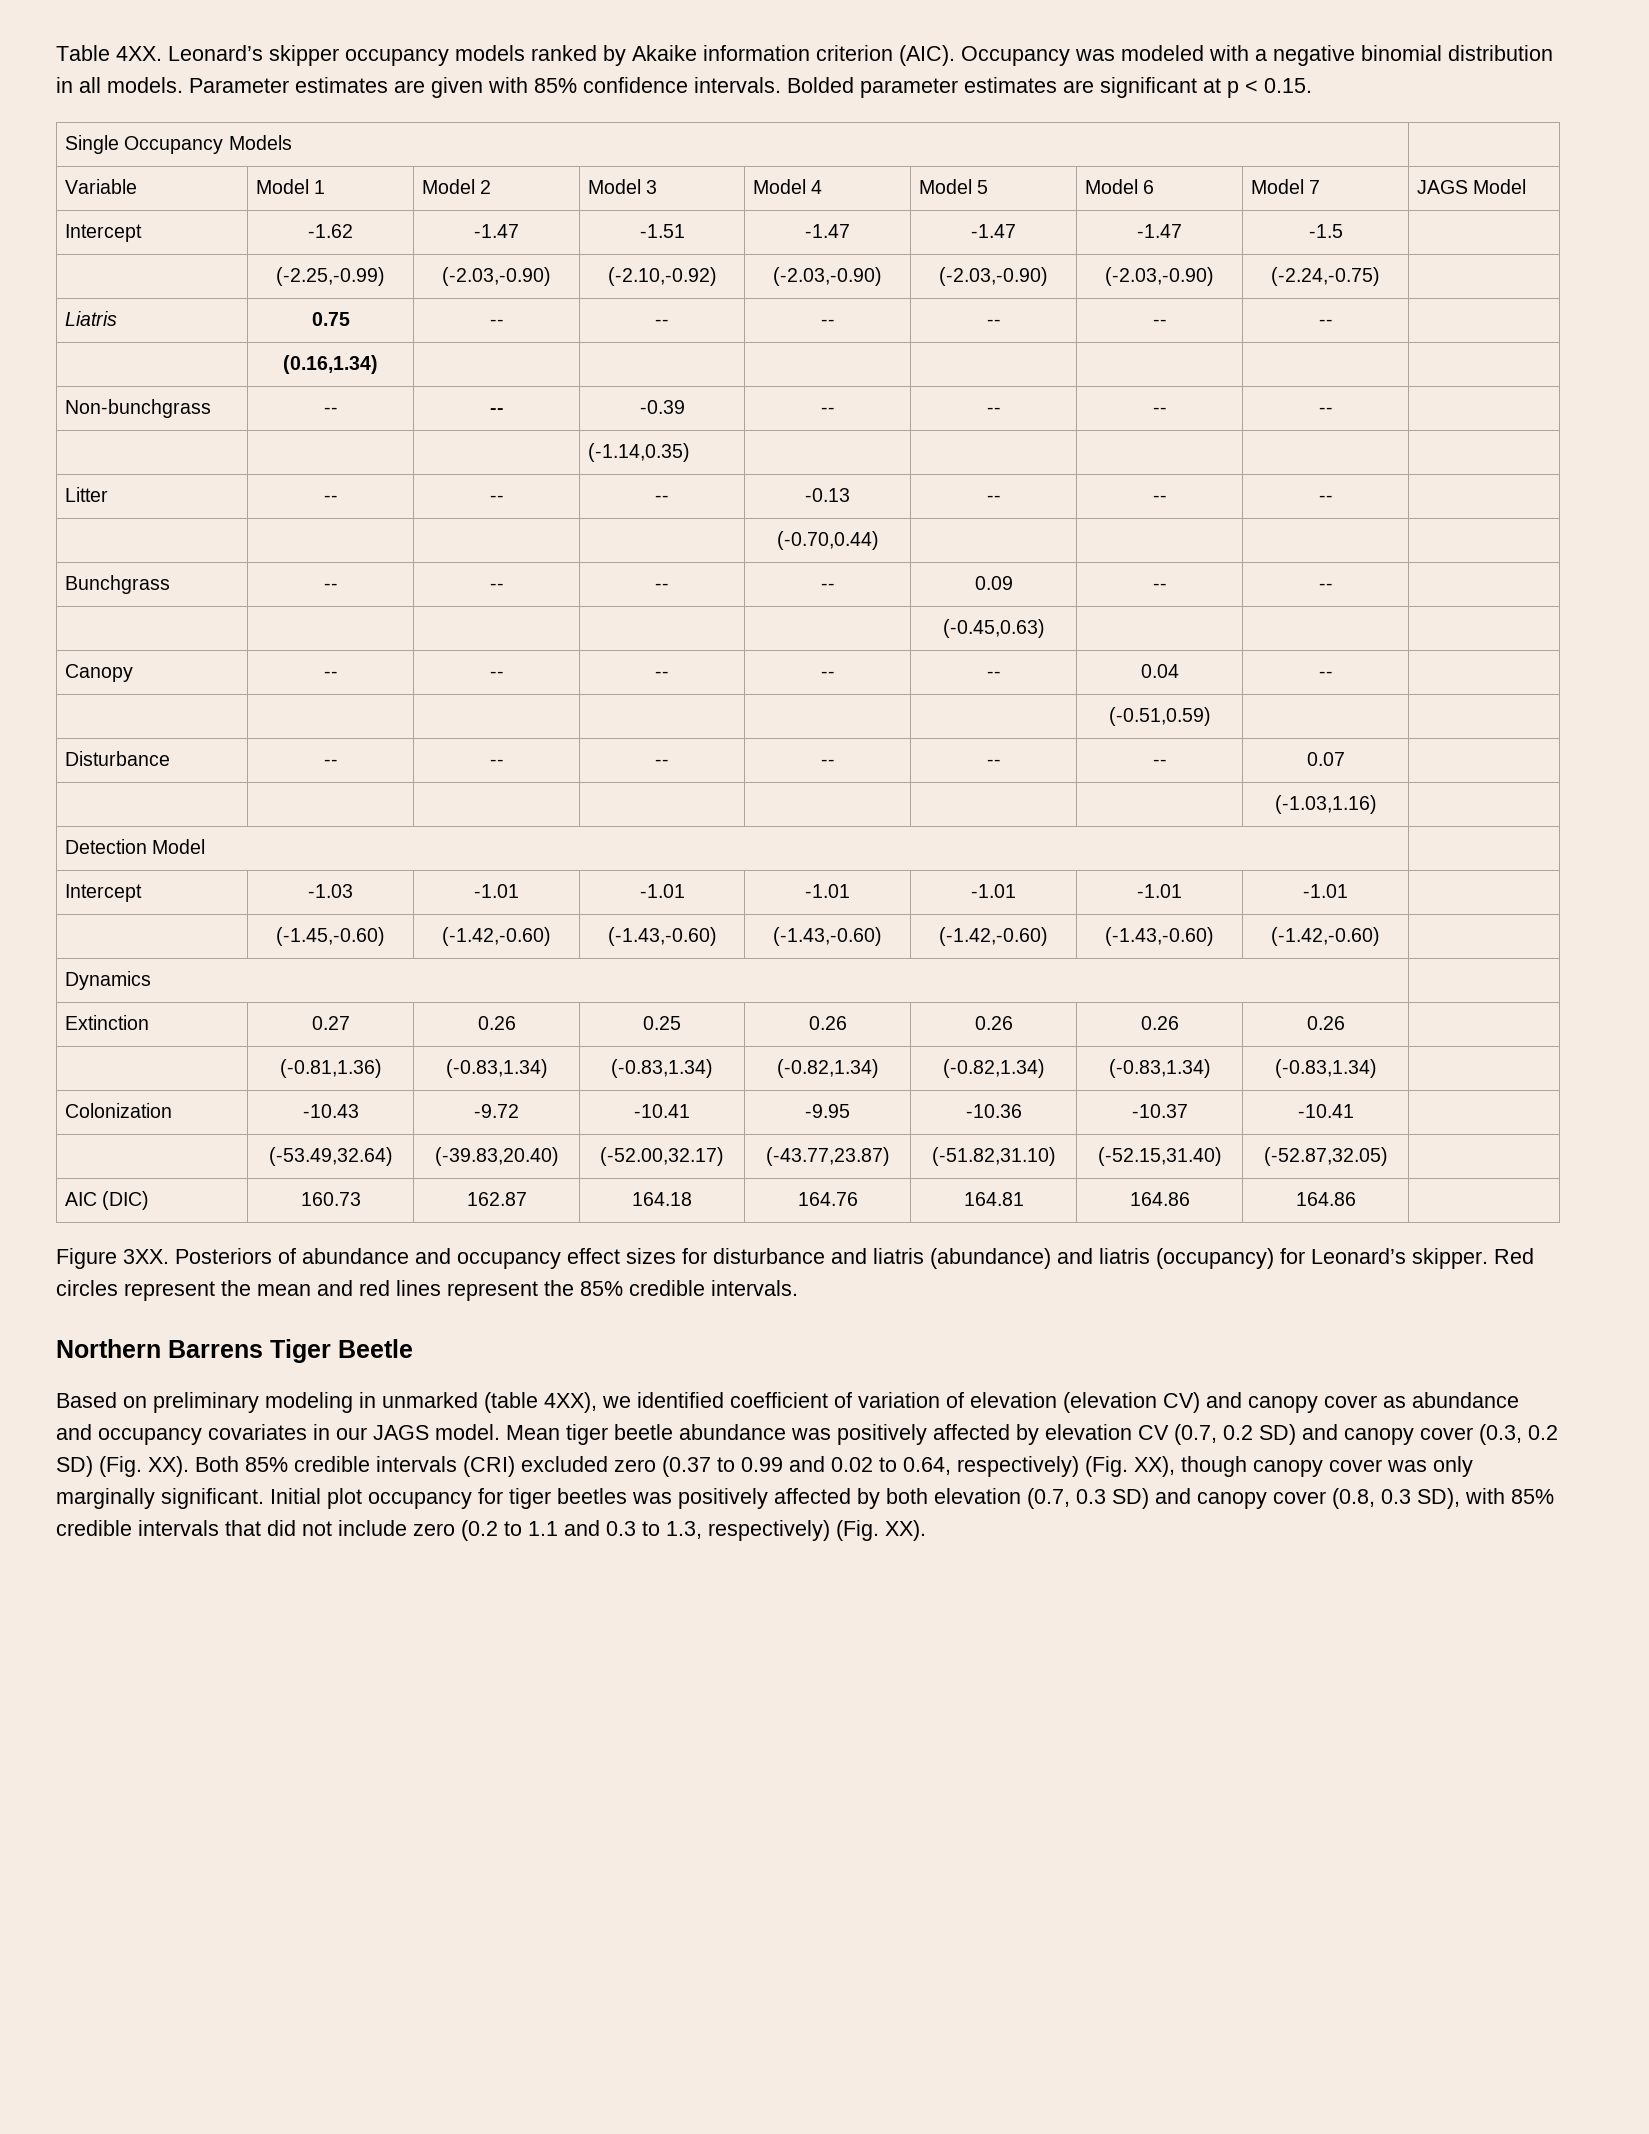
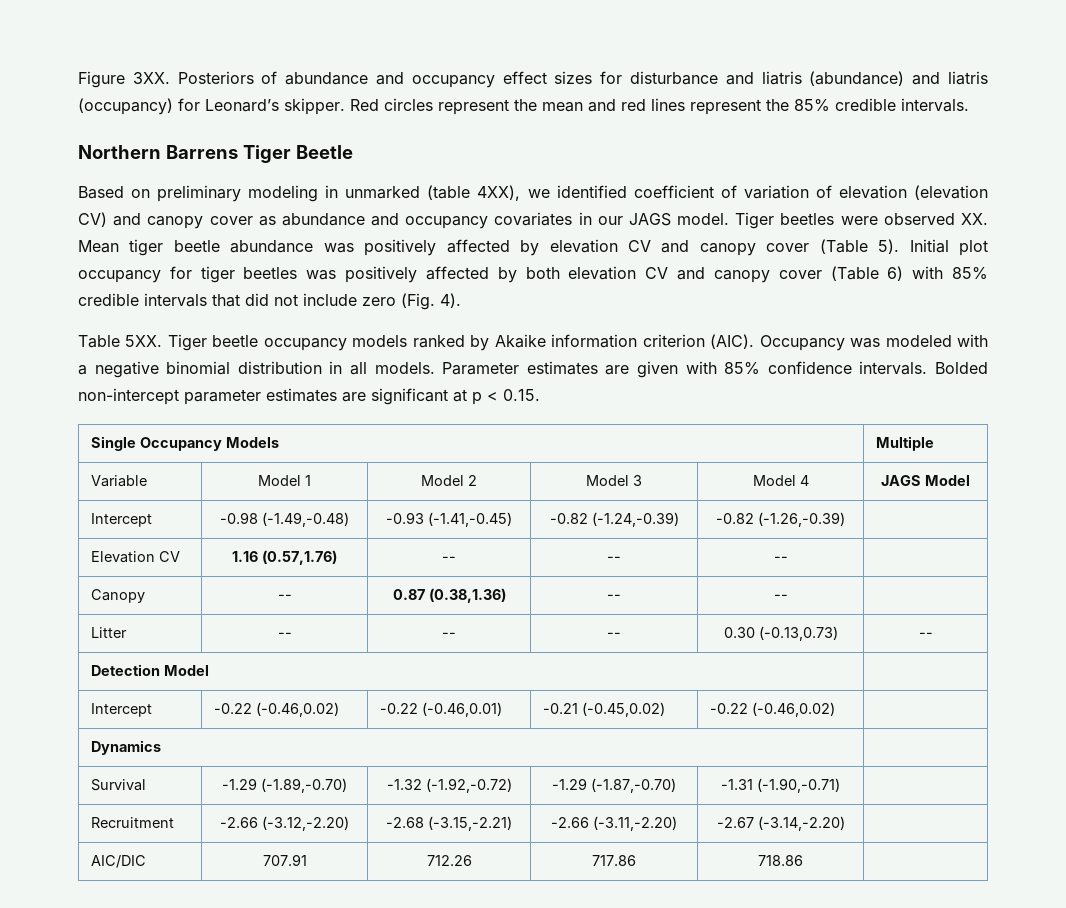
[56,45,1553,66] [56,77,1312,98] [65,135,292,154] [65,179,138,194] [256,179,326,194] [422,179,492,194] [588,179,658,194] [753,179,823,194] [919,179,989,194] [1085,179,1155,194] [1251,179,1321,194] [1417,179,1527,194] [65,224,143,242] [308,224,353,238] [474,224,519,238] [639,224,685,238] [805,224,850,238] [971,224,1016,238] [1137,224,1182,238] [1308,224,1343,238] [276,267,385,286] [442,267,551,286] [607,267,717,286] [773,267,882,286] [939,267,1048,286] [1105,267,1214,286] [1271,267,1380,286] [65,311,118,326] [311,312,350,326] [489,319,504,326] [655,319,669,326] [820,319,835,326] [986,319,1001,326] [1152,319,1167,326] [1318,319,1333,326] [283,355,378,374] [65,399,212,418] [323,407,338,414] [489,408,504,414] [639,400,685,414] [820,407,835,414] [986,407,1001,414] [1152,407,1167,414] [1318,407,1333,414] [588,443,691,462] [65,487,109,502] [323,495,338,502] [489,495,504,502] [655,495,669,502] [805,488,850,502] [986,495,1001,502] [1152,495,1167,502] [1318,495,1333,502] [776,531,879,550] [65,575,171,594] [323,583,338,590] [489,583,504,590] [655,583,669,590] [820,583,835,590] [974,576,1013,590] [1152,583,1167,590] [1318,583,1333,590] [942,619,1045,638] [65,664,134,682] [323,671,338,678] [489,671,504,678] [655,671,669,678] [820,671,835,678] [986,671,1001,678] [1140,664,1179,678] [1318,671,1333,678] [1108,707,1211,726] [65,751,171,766] [323,759,338,766] [489,759,504,766] [655,759,669,766] [820,759,835,766] [986,759,1001,766] [1152,759,1167,766] [1306,752,1345,766] [1274,795,1377,814] [65,839,206,854] [65,884,143,902] [308,884,353,898] [474,884,519,898] [639,884,685,898] [805,884,850,898] [971,884,1016,898] [1137,884,1182,898] [1303,884,1348,898] [276,927,385,946] [442,927,551,946] [607,927,717,946] [773,927,882,946] [939,927,1048,946] [1105,927,1214,946] [1271,927,1380,946] [65,971,152,990] [65,1015,150,1030] [311,1016,350,1030] [477,1016,516,1030] [643,1016,681,1030] [808,1016,847,1030] [974,1016,1013,1030] [1140,1016,1179,1030] [1306,1016,1345,1030] [279,1059,382,1078] [445,1059,548,1078] [611,1059,713,1078] [776,1059,879,1078] [942,1059,1045,1078] [1108,1059,1211,1078] [1274,1059,1377,1078] [65,1103,173,1118] [302,1104,359,1118] [474,1104,519,1118] [634,1104,690,1118] [805,1104,850,1118] [965,1104,1022,1118] [1131,1104,1188,1118] [1297,1104,1354,1118] [268,1147,393,1166] [434,1147,559,1166] [600,1147,724,1166] [765,1147,890,1166] [931,1147,1056,1166] [1097,1147,1222,1166] [1263,1147,1388,1166] [65,1191,150,1210] [300,1192,361,1206] [466,1192,527,1206] [632,1192,692,1206] [797,1192,858,1206] [963,1192,1024,1206] [1129,1192,1190,1206] [1295,1192,1356,1206] Table 4XX. Leonard’s skipper occupancy models ranked by Akaike information criterion (AIC). Occupancy was modeled with a negative binomial distribution in all models. Parameter estimates are given with 85% confidence intervals. Bolded parameter estimates are significant at p < 0.15. // Single Occupancy Models | // Variable | Model 1 | Model 2 | Model 3 | Model 4 | Model 5 | Model 6 | Model 7 | JAGS Model // Intercept | -1.62 | -1.47 | -1.51 | -1.47 | -1.47 | -1.47 | -1.5 | // | (-2.25,-0.99) | (-2.03,-0.90) | (-2.10,-0.92) | (-2.03,-0.90) | (-2.03,-0.90) | (-2.03,-0.90) | (-2.24,-0.75) | // Liatris | 0.75 | -- | -- | -- | -- | -- | -- | // | (0.16,1.34) | | | | | | | // Non-bunchgrass | -- | -- | -0.39 | -- | -- | -- | -- | // | | | (-1.14,0.35) | | | | | // Litter | -- | -- | -- | -0.13 | -- | -- | -- | // | | | | (-0.70,0.44) | | | | // Bunchgrass | -- | -- | -- | -- | 0.09 | -- | -- | // | | | | | (-0.45,0.63) | | | // Canopy | -- | -- | -- | -- | -- | 0.04 | -- | // | | | | | | (-0.51,0.59) | | // Disturbance | -- | -- | -- | -- | -- | -- | 0.07 | // | | | | | | | (-1.03,1.16) | // Detection Model | // Intercept | -1.03 | -1.01 | -1.01 | -1.01 | -1.01 | -1.01 | -1.01 | // | (-1.45,-0.60) | (-1.42,-0.60) | (-1.43,-0.60) | (-1.43,-0.60) | (-1.42,-0.60) | (-1.43,-0.60) | (-1.42,-0.60) | // Dynamics | // Extinction | 0.27 | 0.26 | 0.25 | 0.26 | 0.26 | 0.26 | 0.26 | // | (-0.81,1.36) | (-0.83,1.34) | (-0.83,1.34) | (-0.82,1.34) | (-0.82,1.34) | (-0.83,1.34) | (-0.83,1.34) | // Colonization | -10.43 | -9.72 | -10.41 | -9.95 | -10.36 | -10.37 | -10.41 | // | (-53.49,32.64) | (-39.83,20.40) | (-52.00,32.17) | (-43.77,23.87) | (-51.82,31.10) | (-52.15,31.40) | (-52.87,32.05) | // AIC (DIC) | 160.73 | 162.87 | 164.18 | 164.76 | 164.81 | 164.86 | 164.86 | // -> (78, 79) none
(500, 1432) none -> [735,212,988,229] Tiger beetles were observed XX.
[1174,1424,1558,1445] [56,1456,1473,1477] [56,1488,264,1509] (0.7, 0.2 SD) and canopy cover (0.3, 0.2 SD) (Fig. XX). Both 85% credible intervals (CRI) excluded zero (0.37 to 0.99 and 0.02 to 0.64, respectively) (Fig. XX), though canopy cover was only marginally significant. -> [661,239,900,256] and canopy cover (Table 5).
[1027,1488,1460,1509] (0.7, 0.3 SD) and canopy cover (0.8, 0.3 SD), -> [645,266,904,283] CV and canopy cover (Table 6)
[461,1520,926,1541] (0.2 to 1.1 and 0.3 to 1.3, respectively) (Fig. XX). -> [401,293,461,310] [78,334,988,351] [78,361,989,378] [78,388,540,405] [90,436,279,451] [875,436,934,451] [90,475,147,487] [258,475,311,486] [421,475,478,486] [586,475,642,486] [752,475,809,486] [881,475,970,486] [90,513,152,527] [220,512,349,527] [386,512,512,527] [549,512,679,527] [716,512,845,527] [90,551,180,563] [232,550,337,565] [442,556,457,562] [607,556,621,562] [773,556,788,562] [90,589,145,603] [277,594,292,600] [392,588,506,603] [607,594,621,600] [773,594,788,600] [90,627,127,638] [277,632,292,638] [442,632,457,638] [607,632,621,638] [723,626,838,641] [918,632,933,638] [90,664,209,676] [90,703,152,717] [213,702,339,717] [379,702,502,717] [542,702,665,717] [709,702,835,717] [90,740,161,755] [90,779,146,791] [222,778,347,793] [386,778,512,793] [552,778,676,793] [721,778,840,793] [90,817,174,828] [220,816,349,831] [386,816,512,831] [551,816,677,831] [716,816,845,831] [90,855,146,868] [262,854,307,866] [426,855,472,866] [592,855,636,866] [758,855,803,866] (Fig. 4). // Table 5XX. Tiger beetle occupancy models ranked by Akaike information criterion (AIC). Occupancy was modeled with a negative binomial distribution in all models. Parameter estimates are given with 85% confidence intervals. Bolded non-intercept parameter estimates are significant at p < 0.15. // Single Occupancy Models | Multiple // Variable | Model 1 | Model 2 | Model 3 | Model 4 | JAGS Model // Intercept | -0.98 (-1.49,-0.48) | -0.93 (-1.41,-0.45) | -0.82 (-1.24,-0.39) | -0.82 (-1.26,-0.39) | // Elevation CV | 1.16 (0.57,1.76) | -- | -- | -- | // Canopy | -- | 0.87 (0.38,1.36) | -- | -- | // Litter | -- | -- | -- | 0.30 (-0.13,0.73) | -- // Detection Model | // Intercept | -0.22 (-0.46,0.02) | -0.22 (-0.46,0.01) | -0.21 (-0.45,0.02) | -0.22 (-0.46,0.02) | // Dynamics | // Survival | -1.29 (-1.89,-0.70) | -1.32 (-1.92,-0.72) | -1.29 (-1.87,-0.70) | -1.31 (-1.90,-0.71) | // Recruitment | -2.66 (-3.12,-2.20) | -2.68 (-3.15,-2.21) | -2.66 (-3.11,-2.20) | -2.67 (-3.14,-2.20) | // AIC/DIC | 707.91 | 712.26 | 717.86 | 718.86 |

